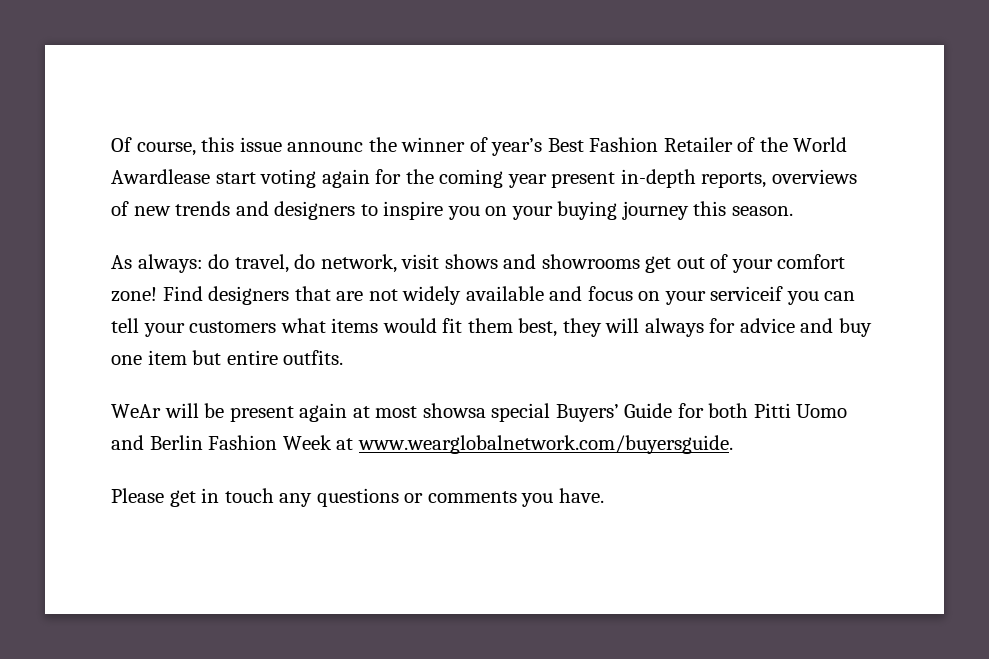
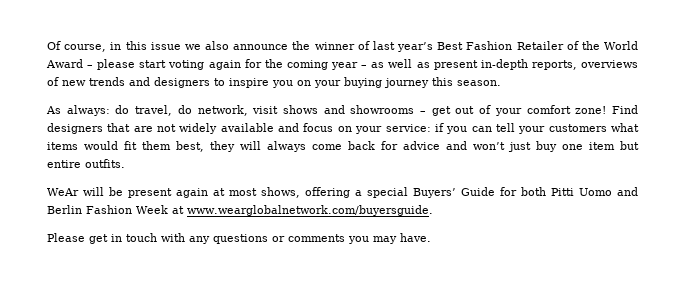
(196, 149) none -> [110,42,122,50] in
[287,142,364,152] announc -> [184,41,289,50] we also announce
(488, 144) none -> [372,41,395,50] last
[111,169,210,184] Awardlease -> [46,59,136,70] Award – please
(547, 181) none -> [361,59,430,68] – as well as
(640, 261) none -> [420,111,427,114] –
[710,286,784,301] serviceif -> [385,123,444,132] service: if
(704, 327) none -> [312,141,375,150] come back
(834, 325) none -> [473,142,531,152] won’t just
[422,403,486,418] showsa -> [261,187,362,198] shows, offering a
(274, 495) none -> [161,233,185,242] with
(554, 500) none -> [373,236,397,244] may

